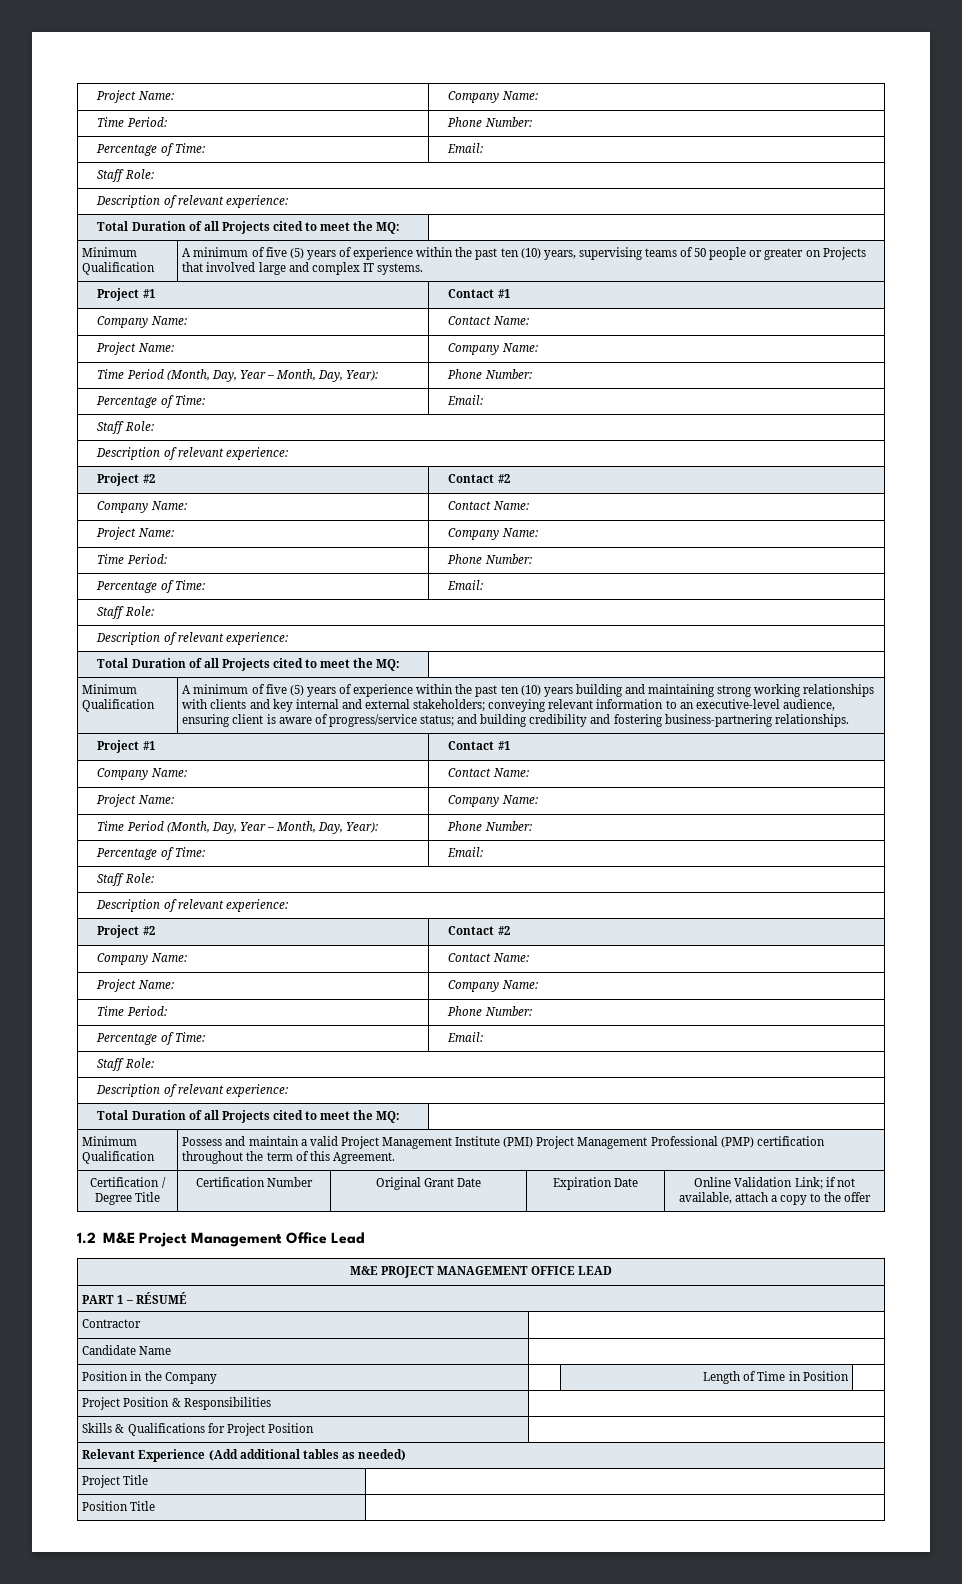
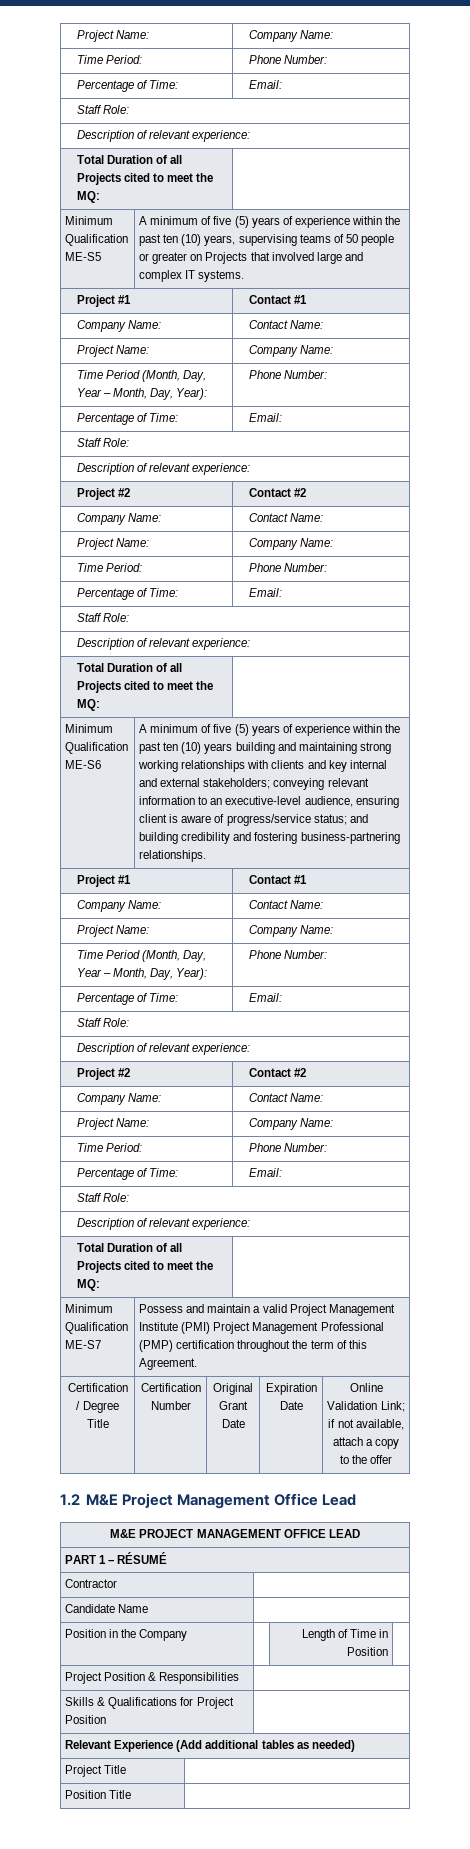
(156, 268) none -> [65,252,102,261] ME-S5
(156, 705) none -> [65,760,102,769] ME-S6
(156, 1157) none -> [65,1340,102,1349] ME-S7

